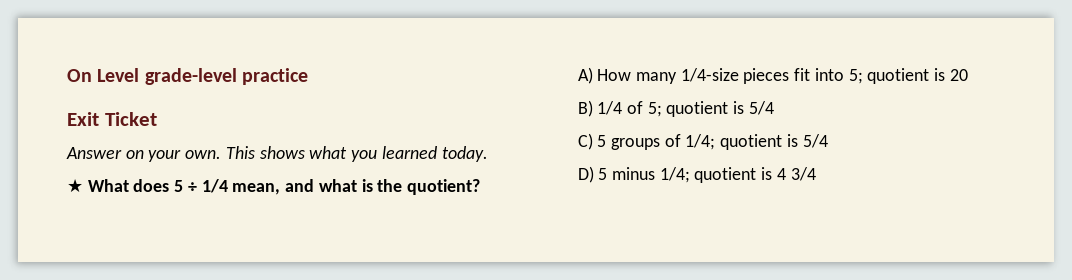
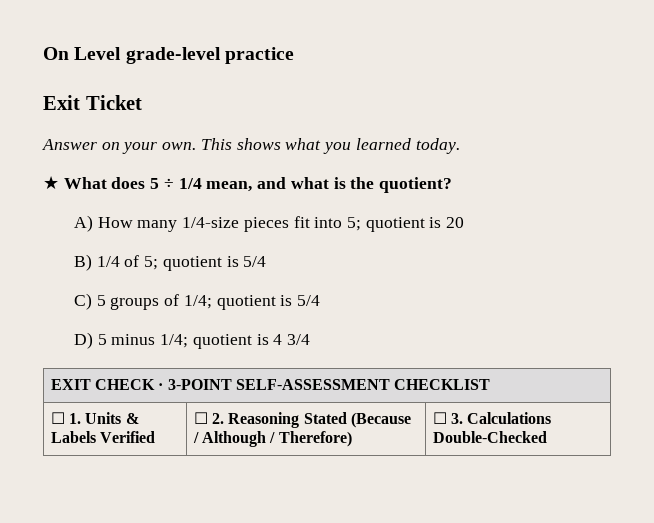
(816, 174) none -> [50,379,491,390] [50,412,139,424] [50,431,155,443] [193,412,411,428] [192,431,352,447] [432,412,552,424] [432,431,547,443] // EXIT CHECK · 3-POINT SELF-ASSESSMENT CHECKLIST // ☐ 1. Units & Labels Verified | ☐ 2. Reasoning Stated (Because / Although / Therefore) | ☐ 3. Calculations Double-Checked

